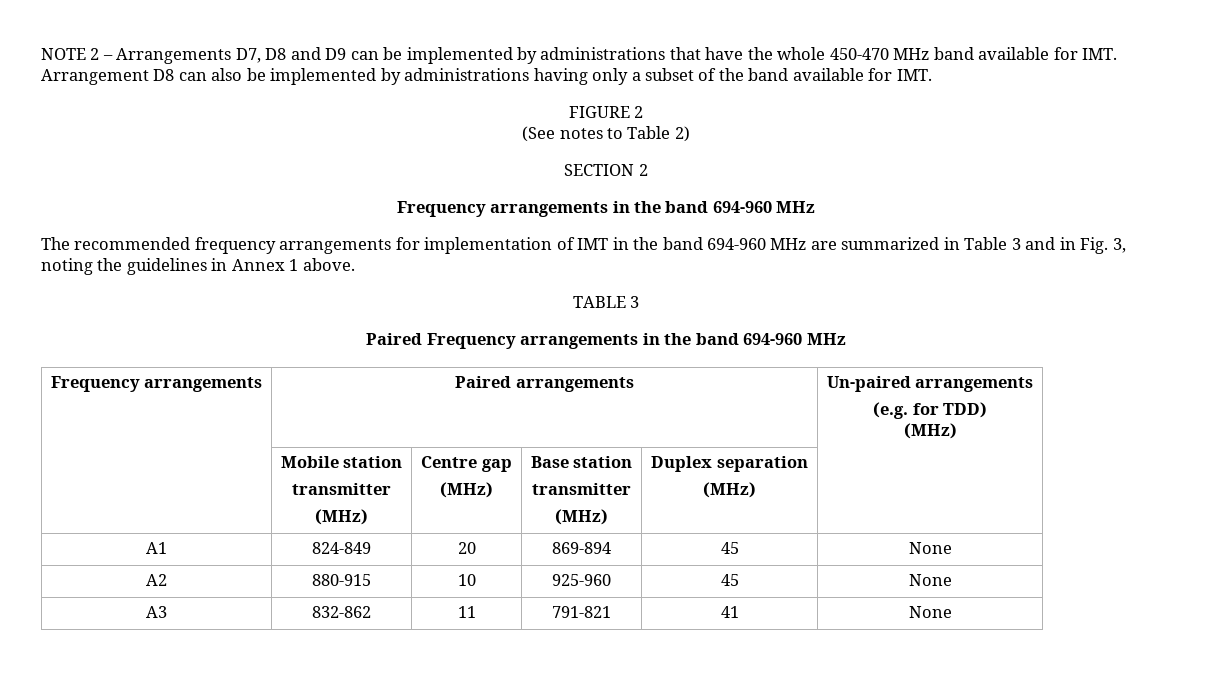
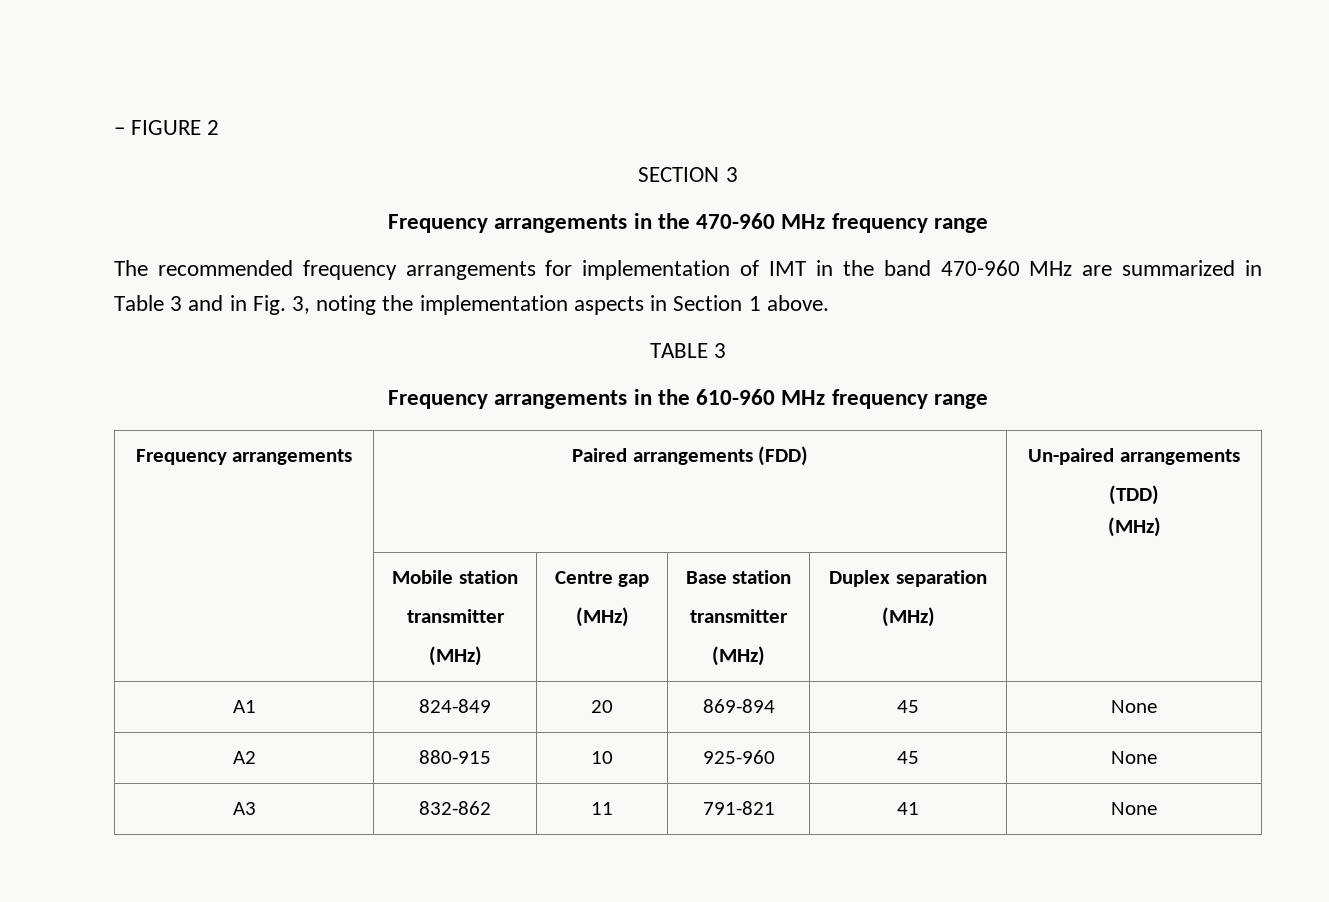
[41,47,1118,64] [41,68,932,85] [568,106,644,118] [522,126,690,142] NOTE 2 – Arrangements D7, D8 and D9 can be implemented by administrations that have the whole 450-470 MHz band available for IMT. Arrangement D8 can also be implemented by administrations having only a subset of the band available for IMT. // FIGURE 2 // (See notes to Table 2) -> [114,120,220,135] – FIGURE 2
[638,164,648,176] [396,201,816,217] 2 // Frequency arrangements in the band 694-960 MHz -> [725,167,738,182] [388,213,988,233] 3 // Frequency arrangements in the 470-960 MHz frequency range
[707,238,767,250] 694-960 -> [940,260,1020,276] 470-960
[126,258,285,275] guidelines in Annex -> [419,295,743,315] implementation aspects in Section
[366,333,846,349] Paired Frequency arrangements in the band 694-960 MHz -> [388,389,988,409] Frequency arrangements in the 610-960 MHz frequency range
(634, 384) none -> [758,446,809,466] (FDD)
[873,402,987,419] (e.g. for TDD) -> [1109,485,1159,505] (TDD)

